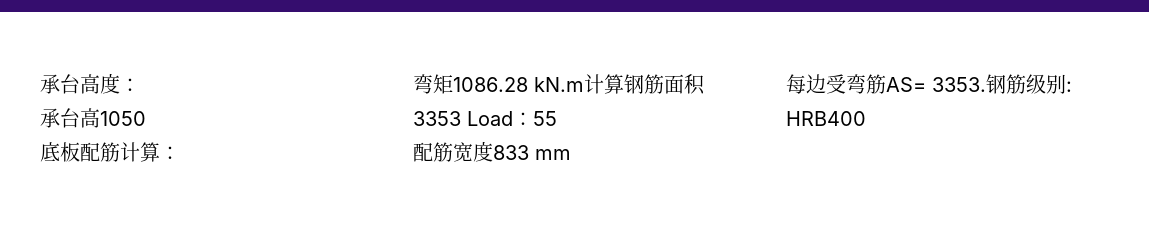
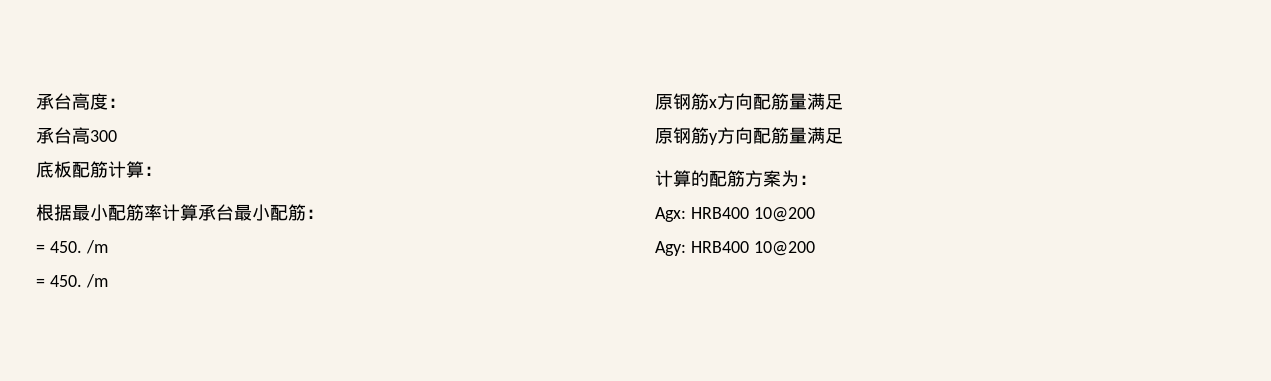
[100,111,146,126] 1050 -> [90,130,117,142] 300
[413,74,705,95] [413,111,557,126] [413,141,571,162] [786,74,1072,94] [786,111,866,126] 弯矩1086.28 kN.m计算钢筋面积3353 Load：55 // 配筋宽度833 mm // 每边受弯筋AS= 3353.钢筋级别: HRB400 -> [36,204,324,221] [36,240,108,254] [36,274,108,288] [655,93,843,110] [655,127,843,145] [655,170,817,187] [655,207,815,222] [655,241,815,256] 根据最小配筋率计算承台最小配筋： // = 450. /m // = 450. /m // 原钢筋x方向配筋量满足 // 原钢筋y方向配筋量满足 // 计算的配筋方案为： // Agx: HRB400 10@200 // Agy: HRB400 10@200

